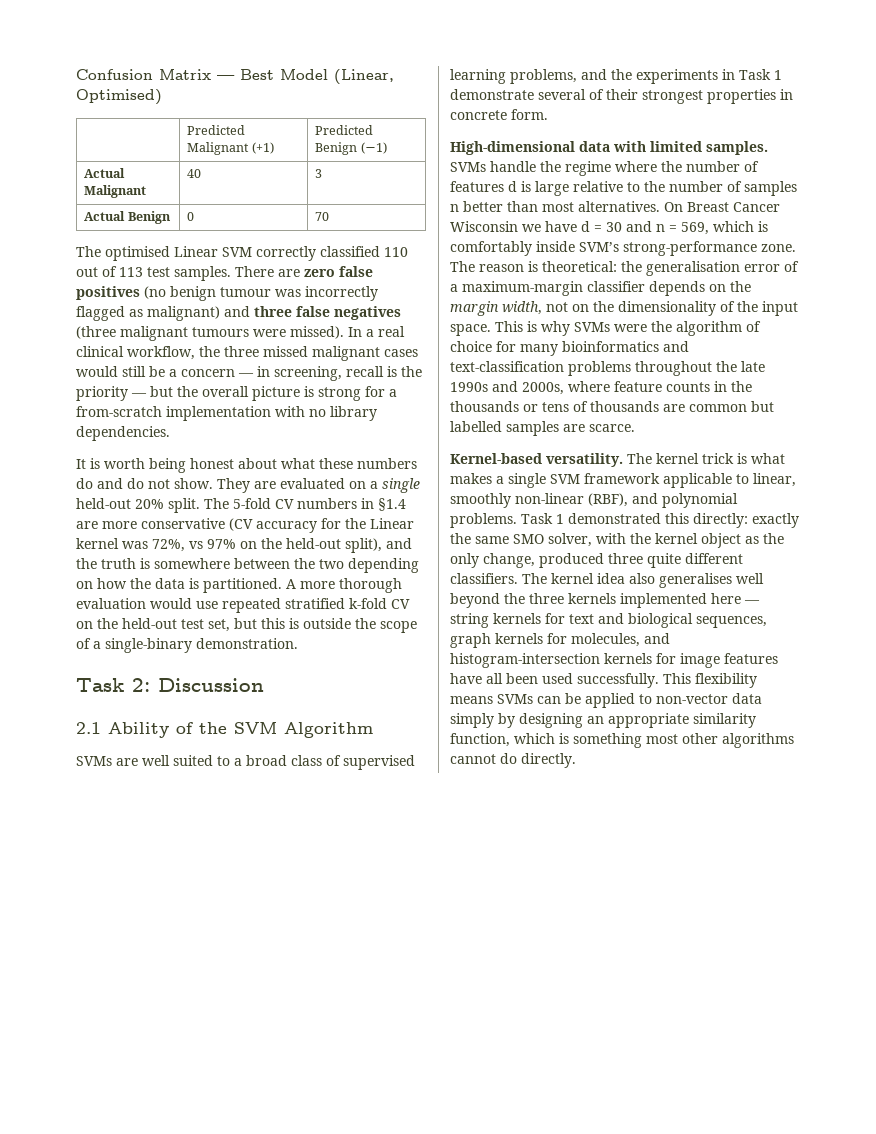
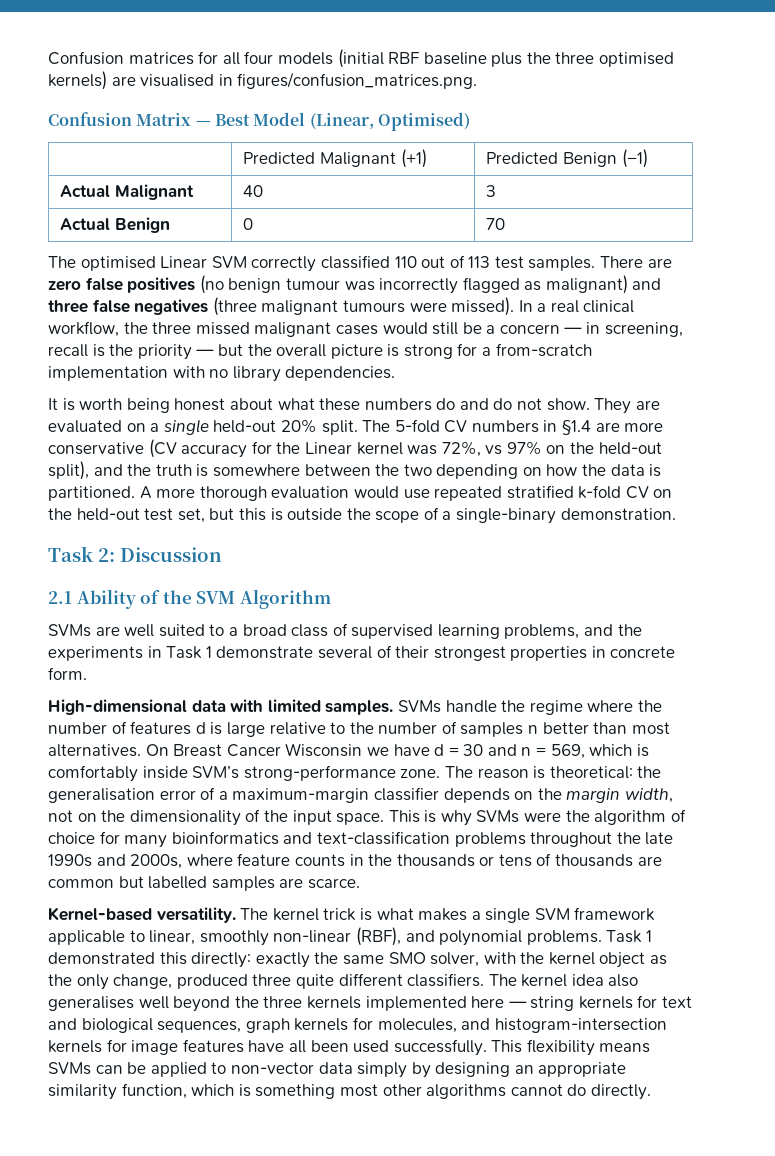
[76,69,153,80] Confusion -> [48,49,675,68] [48,71,478,90] [48,112,132,126] Confusion matrices for all four models (initial RBF baseline plus the three optimised kernels) are visualised in figures/confusion_matrices.png. // Confusion

